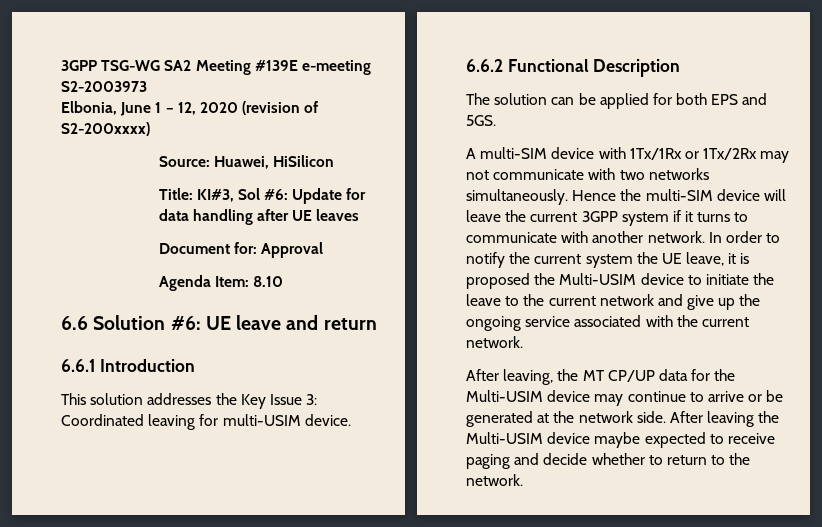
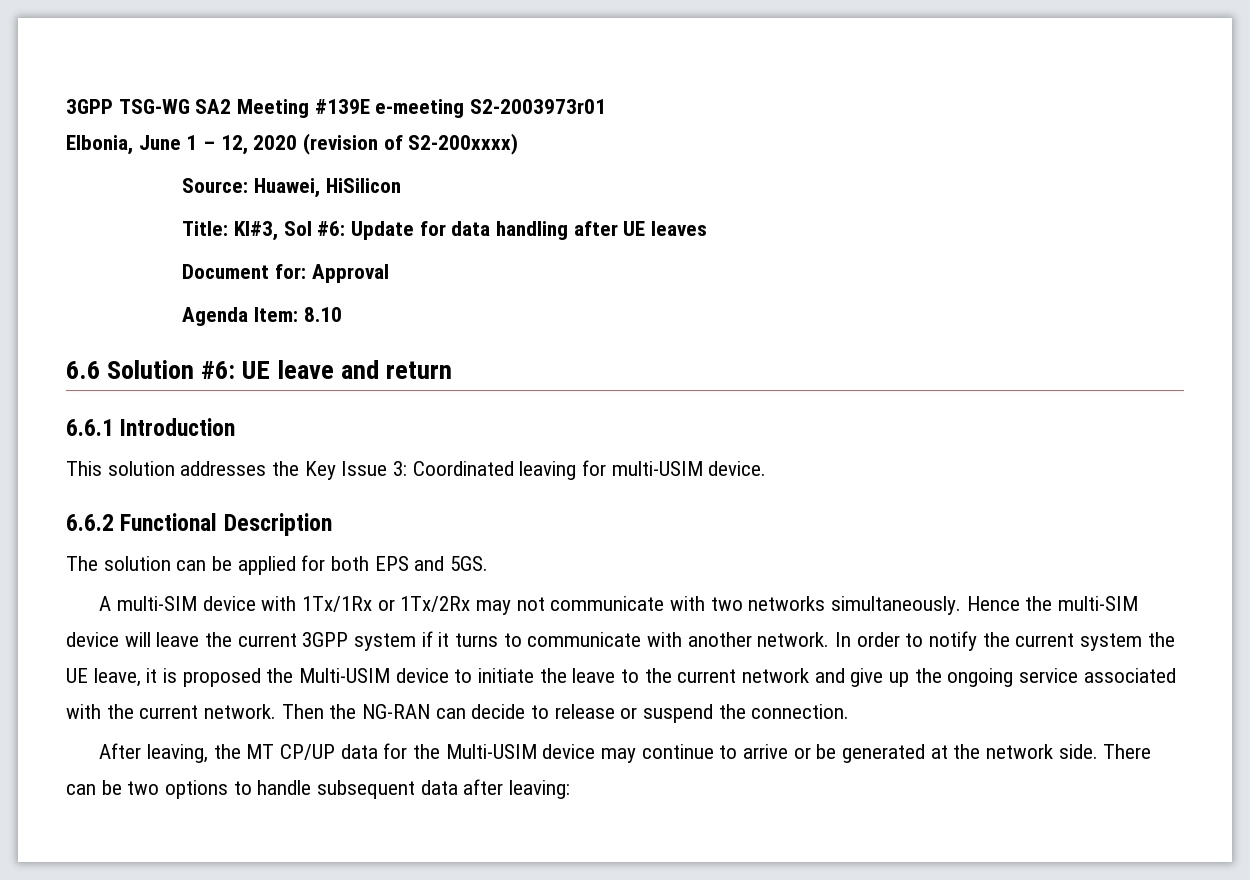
[61,81,147,92] S2-2003973 -> [470,99,607,114] S2-2003973r01
(523, 342) none -> [281,704,850,723] Then the NG-RAN can decide to release or suspend the connection.
[669,411,780,427] [466,432,775,448] [466,453,751,469] [466,474,523,486] After leaving the Multi-USIM device maybe expected to receive paging and decide whether to return to the network. -> [1103,744,1152,759] [66,779,571,799] There can be two options to handle subsequent data after leaving:

